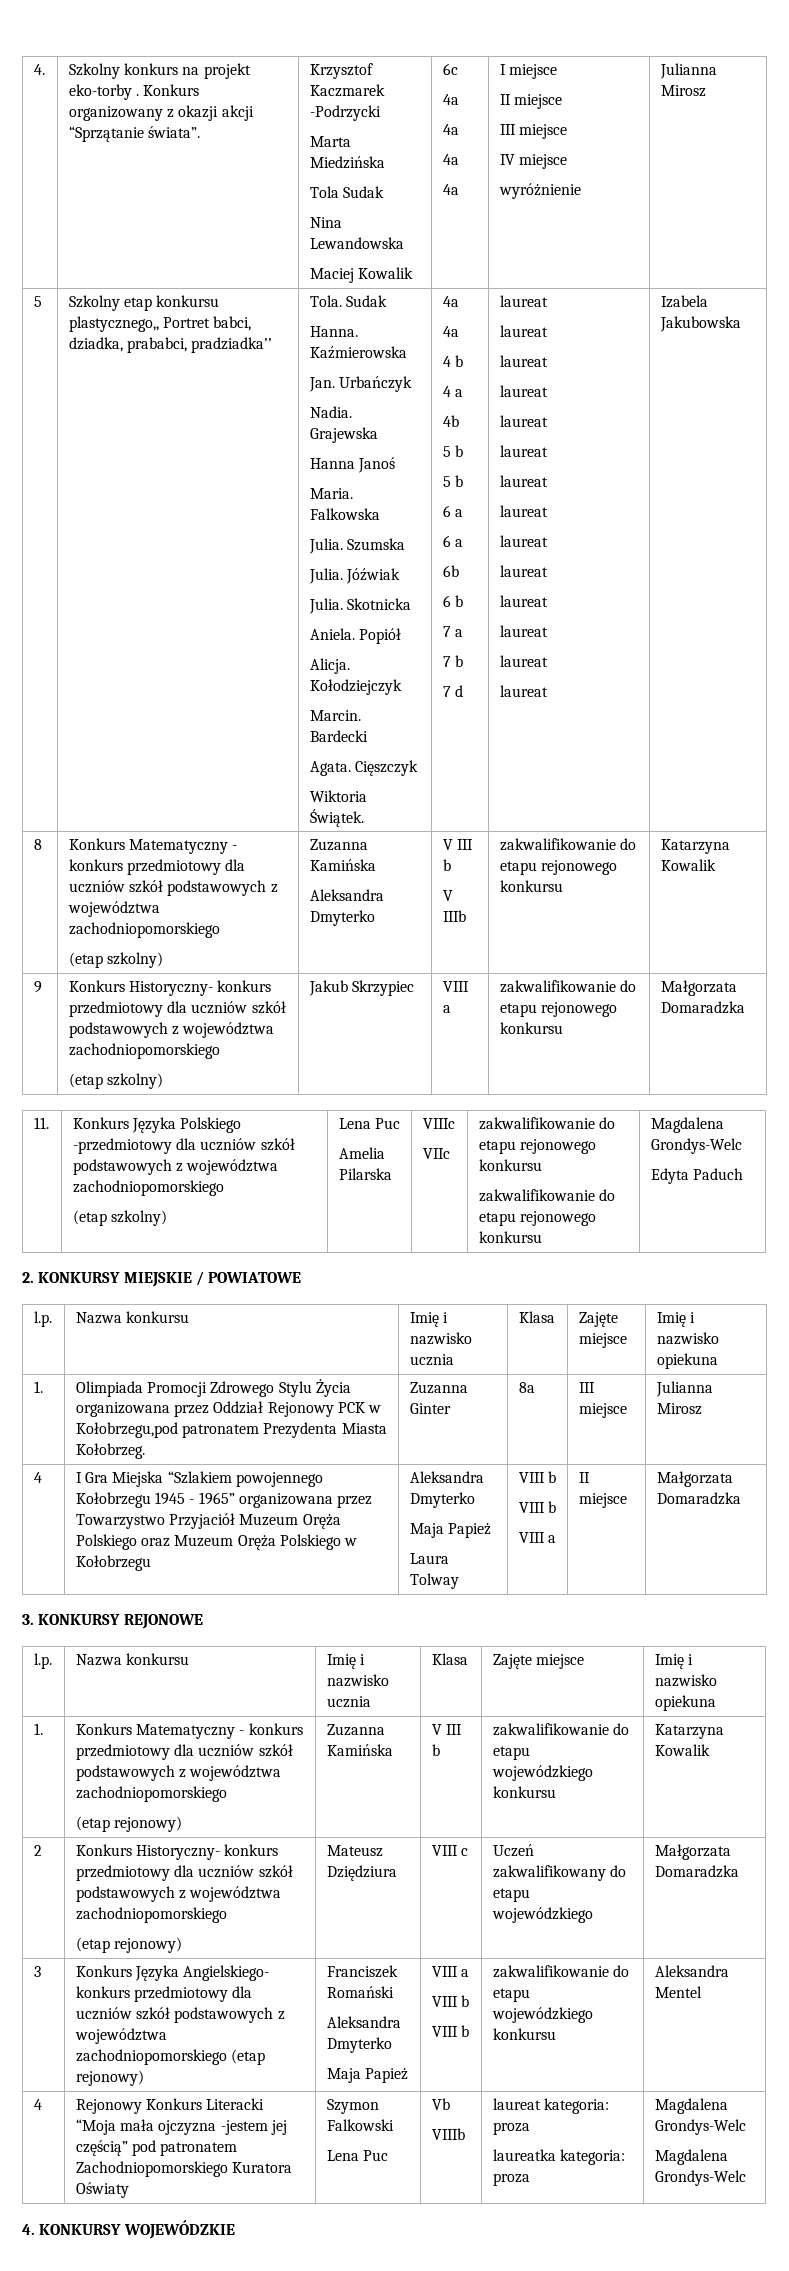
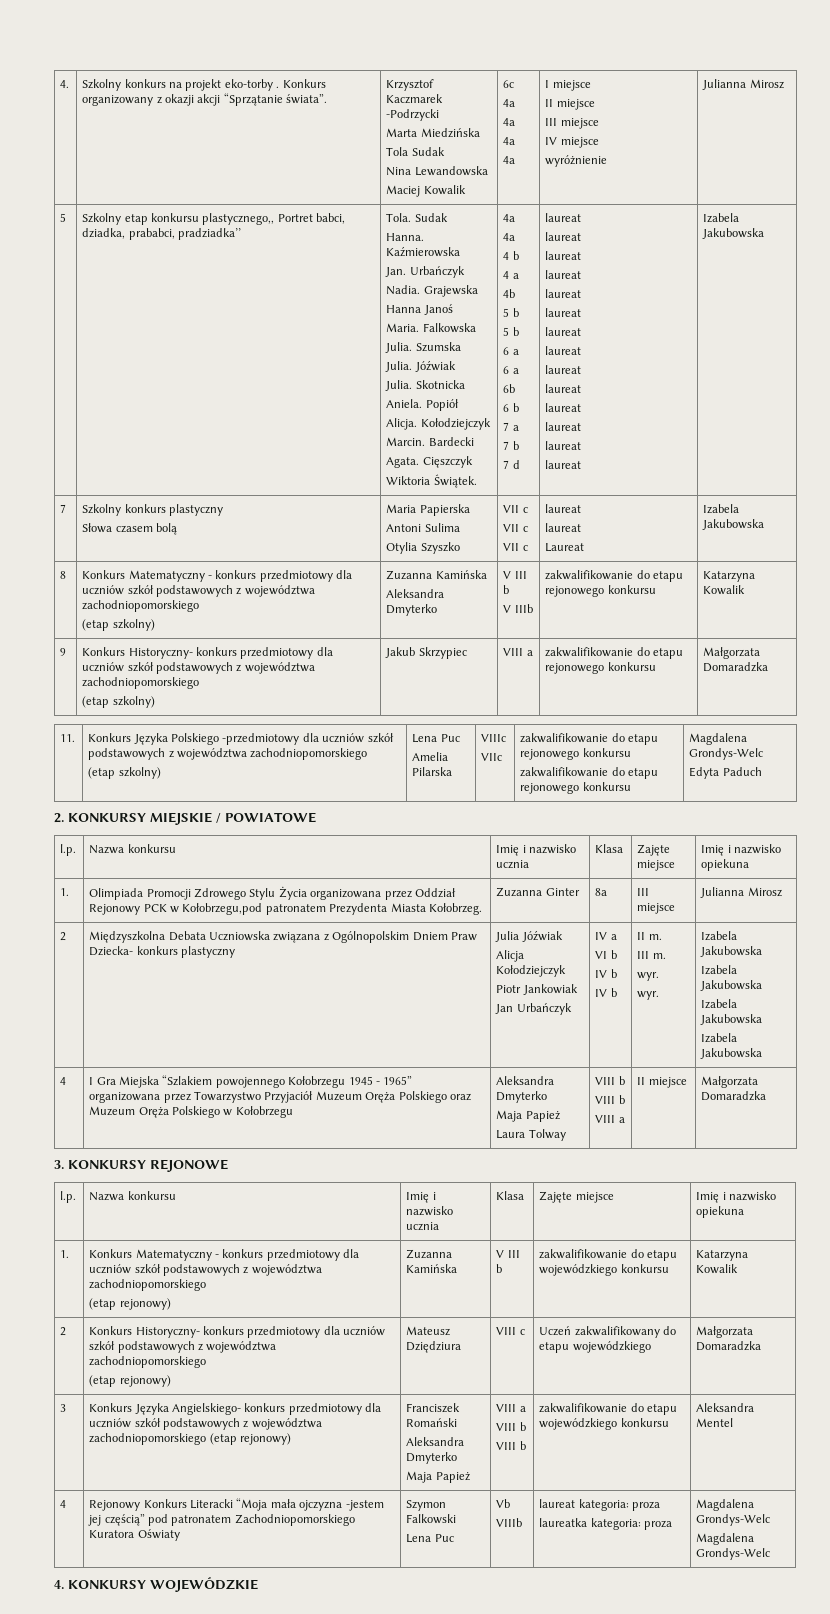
(741, 324) none -> [60,504,67,513] [82,504,223,516] [82,523,177,535] [386,504,470,516] [386,523,460,532] [386,542,460,554] [503,505,528,513] [503,524,528,532] [503,543,528,551] [545,504,582,513] [545,523,582,532] [545,543,585,552] [703,504,740,514] [702,519,765,530] // 7 | Szkolny konkurs plastyczny // Słowa czasem bolą | Maria Papierska // Antoni Sulima // Otylia Szyszko | VII c // VII c // VII c | laureat // laureat // Laureat | Izabela Jakubowska
(702, 1409) none -> [60,932,67,941] [89,931,477,943] [89,946,235,958] [495,930,563,942] [496,950,525,962] [496,965,567,977] [496,984,578,995] [495,1003,572,1015] [595,932,617,940] [595,950,617,959] [595,969,617,978] [595,988,617,997] [637,932,662,940] [637,951,666,959] [637,972,660,981] [637,991,660,1000] [701,931,738,941] [700,946,763,957] [701,965,738,975] [700,980,763,991] [701,999,738,1009] [700,1014,763,1025] [701,1033,738,1043] [700,1048,763,1059] // 2 | Międzyszkolna Debata Uczniowska związana z Ogólnopolskim Dniem Praw Dziecka- konkurs plastyczny | Julia Jóźwiak // Alicja Kołodziejczyk // Piotr Jankowiak // Jan Urbańczyk | IV a // VI b // IV b // IV b | II m. // III m. // wyr. // wyr. | Izabela Jakubowska // Izabela Jakubowska // Izabela Jakubowska // Izabela Jakubowska

